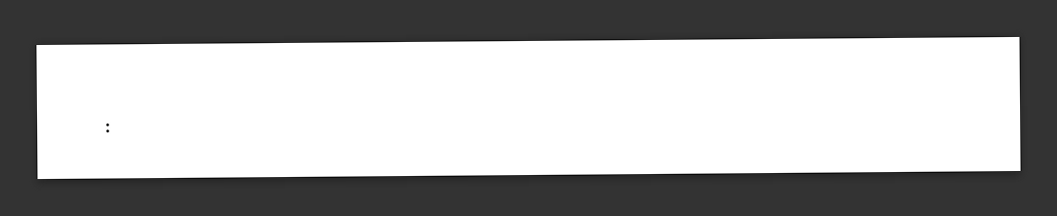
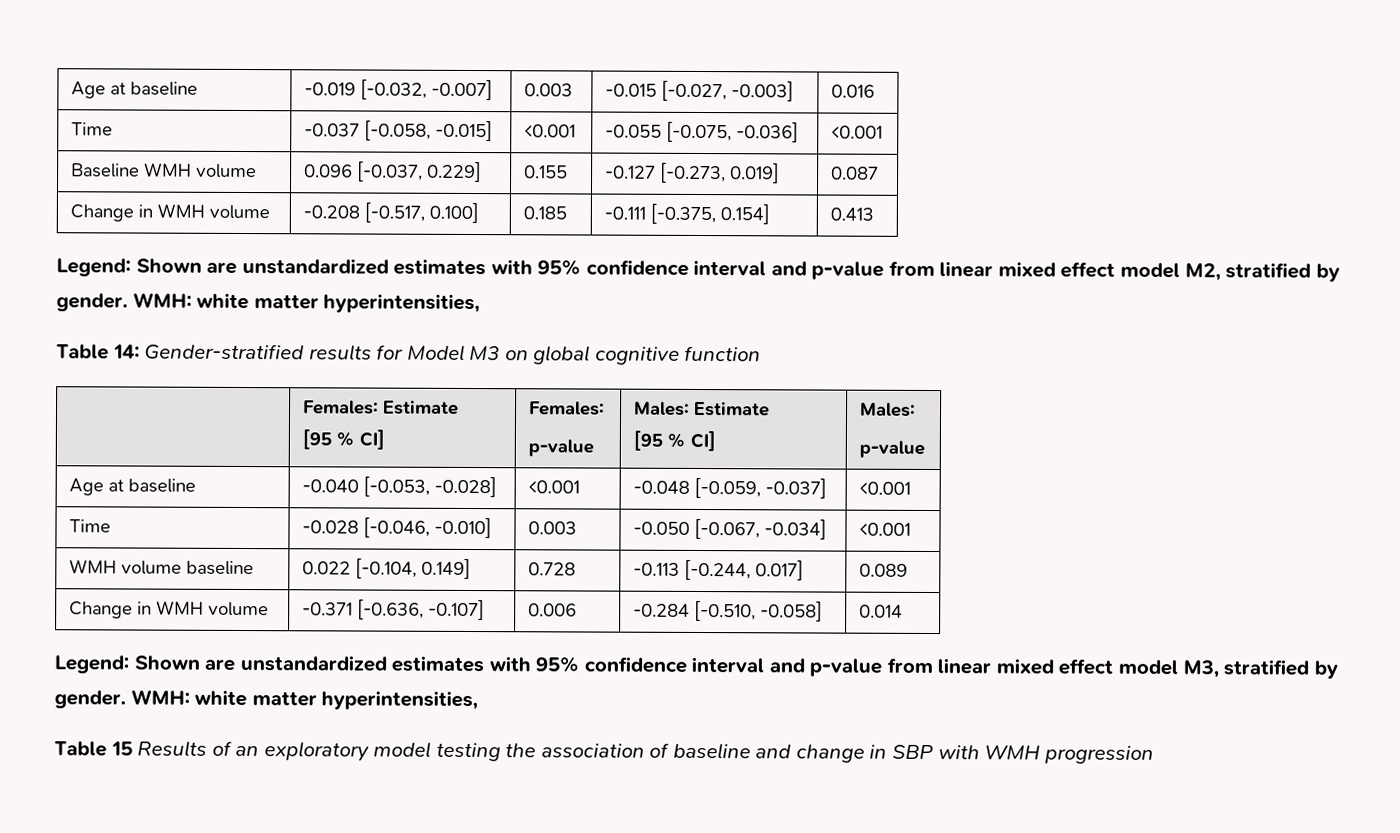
[105,123,111,133] : -> [71,81,199,99] [304,79,494,101] [524,83,574,97] [605,80,795,102] [831,84,876,98] [71,122,114,136] [304,120,494,142] [524,124,577,138] [605,121,800,143] [831,125,884,139] [71,162,258,179] [304,161,483,183] [524,165,569,179] [605,162,781,184] [831,166,880,180] [70,203,271,222] [303,202,480,224] [523,206,568,220] [604,203,771,225] [830,207,875,221] [56,257,1340,282] [56,292,481,314] [56,343,762,365] [303,400,460,415] [302,429,386,450] [529,401,606,416] [528,439,595,457] [634,401,771,417] [633,430,717,452] [860,402,917,417] [859,440,926,458] [69,478,197,496] [302,476,498,498] [528,480,581,494] [633,477,828,499] [859,481,912,495] [69,519,112,533] [302,517,493,539] [528,521,578,535] [633,518,828,540] [859,522,912,536] [69,559,255,576] [302,558,472,580] [528,562,577,576] [633,559,805,581] [859,563,909,577] [69,600,270,619] [302,599,486,621] [528,603,578,617] [633,600,824,622] [859,604,904,618] [54,654,1338,679] [54,689,479,711] [54,740,1154,764] Age at baseline | -0.019 [-0.032, -0.007] | 0.003 | -0.015 [-0.027, -0.003] | 0.016 // Time | -0.037 [-0.058, -0.015] | <0.001 | -0.055 [-0.075, -0.036] | <0.001 // Baseline WMH volume | 0.096 [-0.037, 0.229] | 0.155 | -0.127 [-0.273, 0.019] | 0.087 // Change in WMH volume | -0.208 [-0.517, 0.100] | 0.185 | -0.111 [-0.375, 0.154] | 0.413 // Legend: Shown are unstandardized estimates with 95% confidence interval and p-value from linear mixed effect model M2, stratified by gender. WMH: white matter hyperintensities, // Table 14: Gender-stratified results for Model M3 on global cognitive function // | Females: Estimate // [95 % CI] | Females: // p-value | Males: Estimate // [95 % CI] | Males: // p-value // Age at baseline | -0.040 [-0.053, -0.028] | <0.001 | -0.048 [-0.059, -0.037] | <0.001 // Time | -0.028 [-0.046, -0.010] | 0.003 | -0.050 [-0.067, -0.034] | <0.001 // WMH volume baseline | 0.022 [-0.104, 0.149] | 0.728 | -0.113 [-0.244, 0.017] | 0.089 // Change in WMH volume | -0.371 [-0.636, -0.107] | 0.006 | -0.284 [-0.510, -0.058] | 0.014 // Legend: Shown are unstandardized estimates with 95% confidence interval and p-value from linear mixed effect model M3, stratified by gender. WMH: white matter hyperintensities, // Table 15 Results of an exploratory model testing the association of baseline and change in SBP with WMH progression

